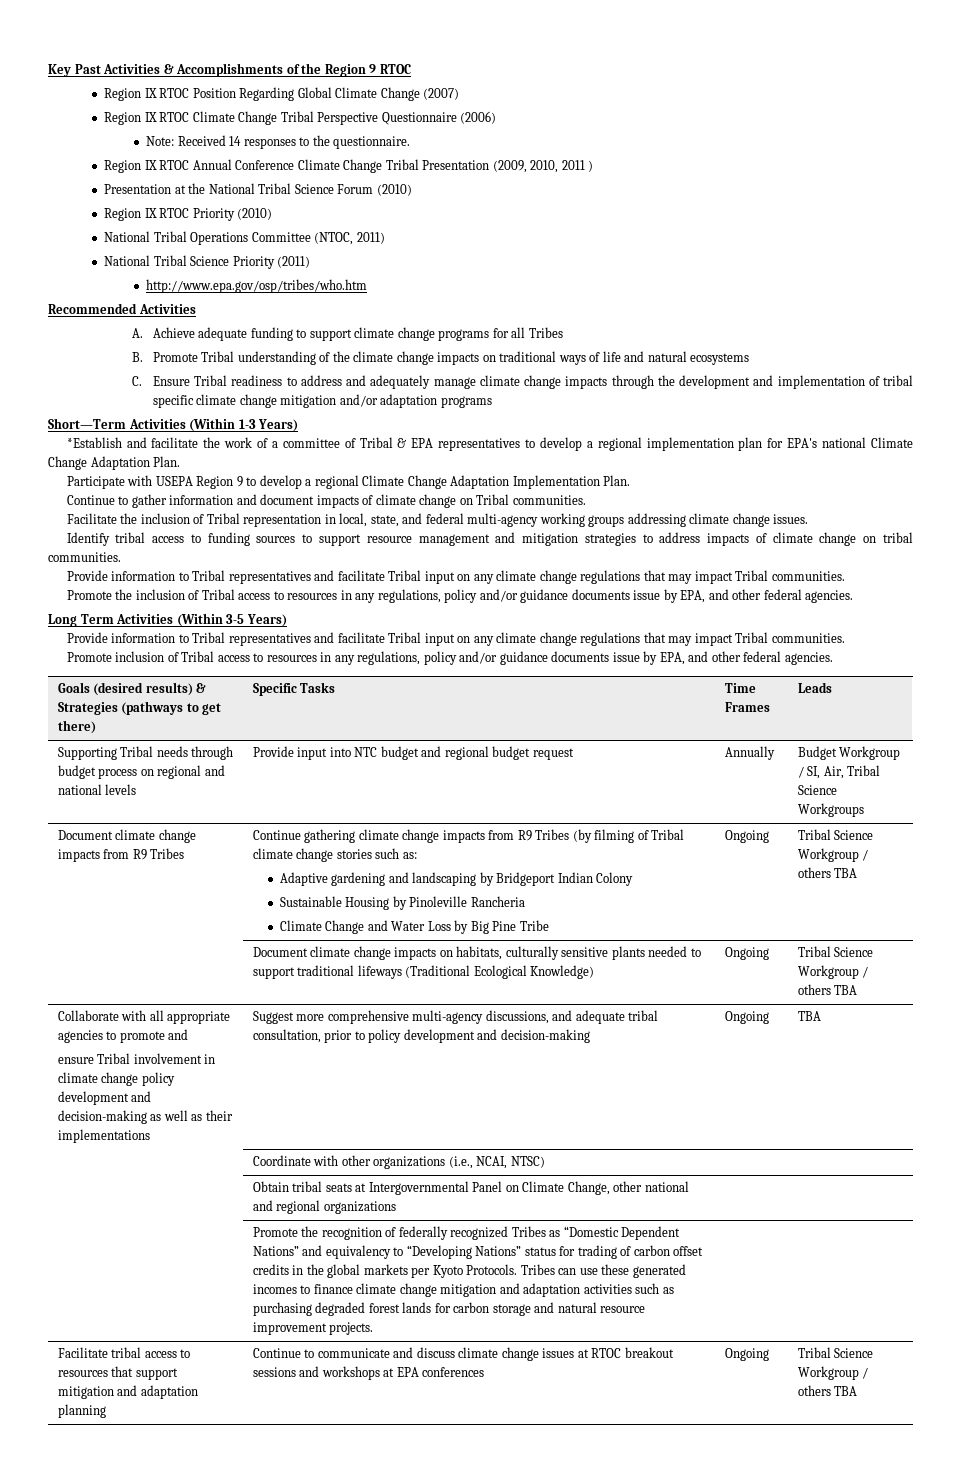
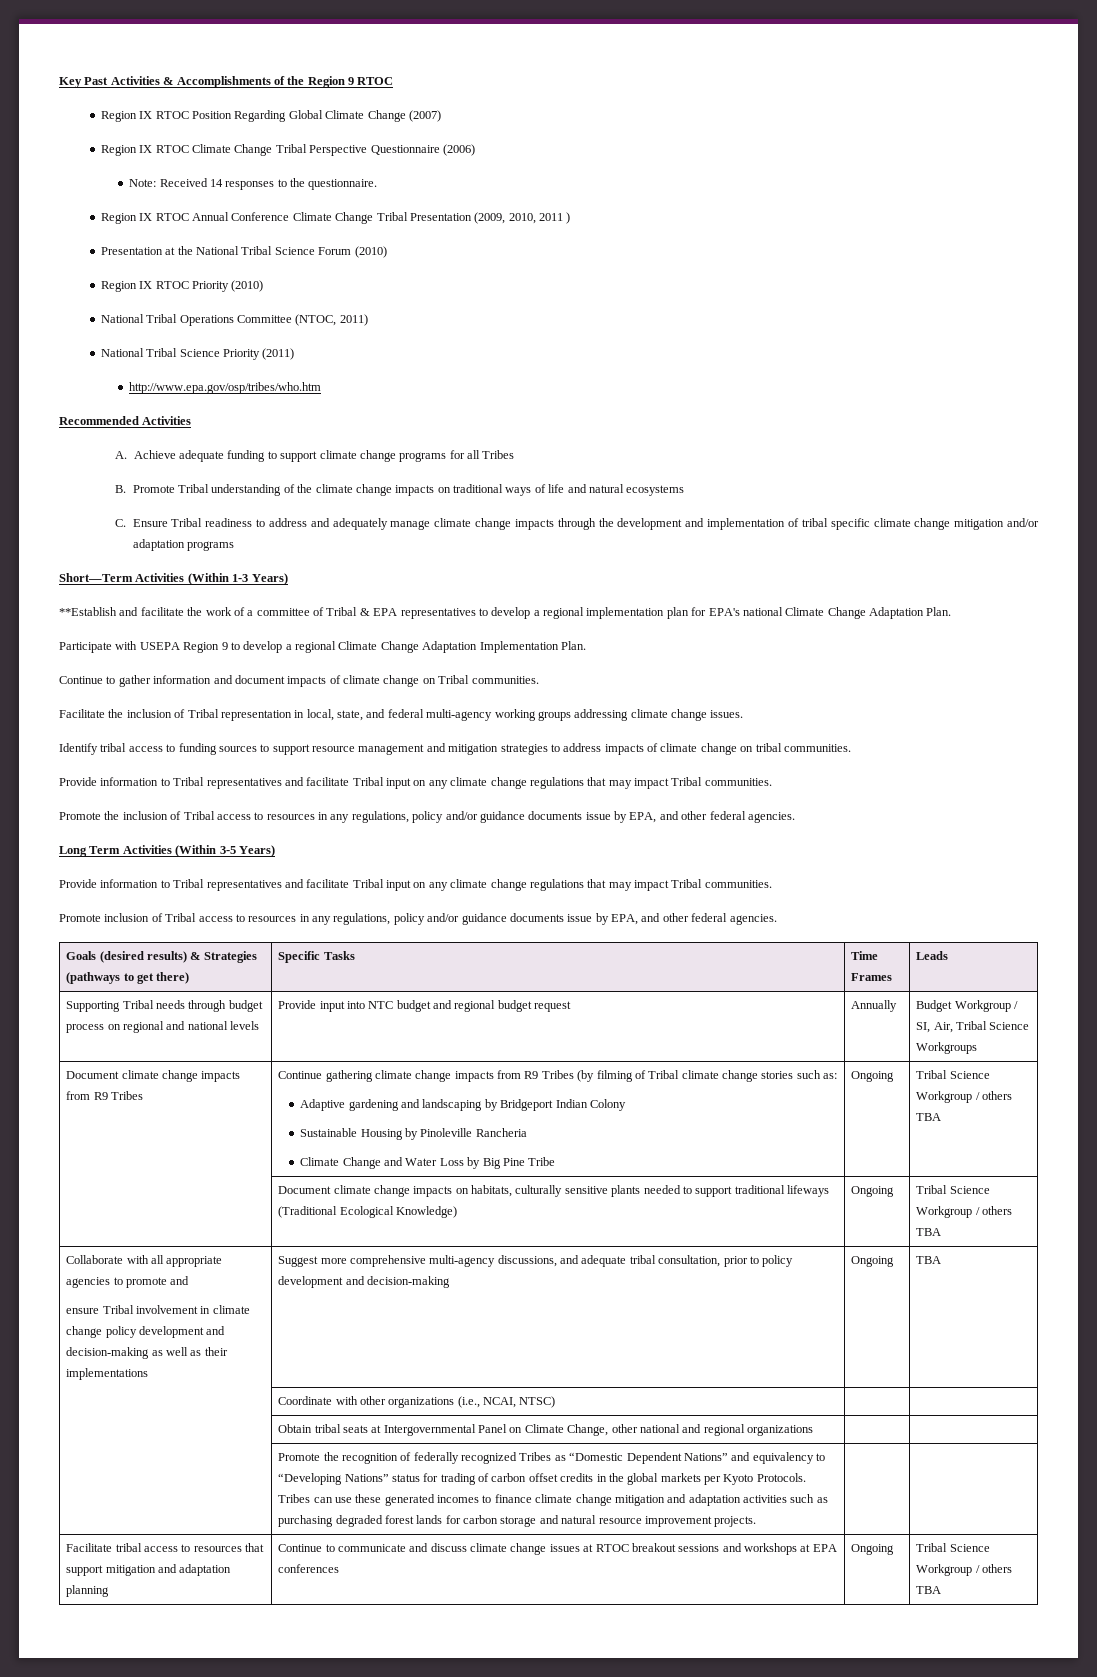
[66,437,122,448] *Establish -> [59,607,117,616] **Establish

